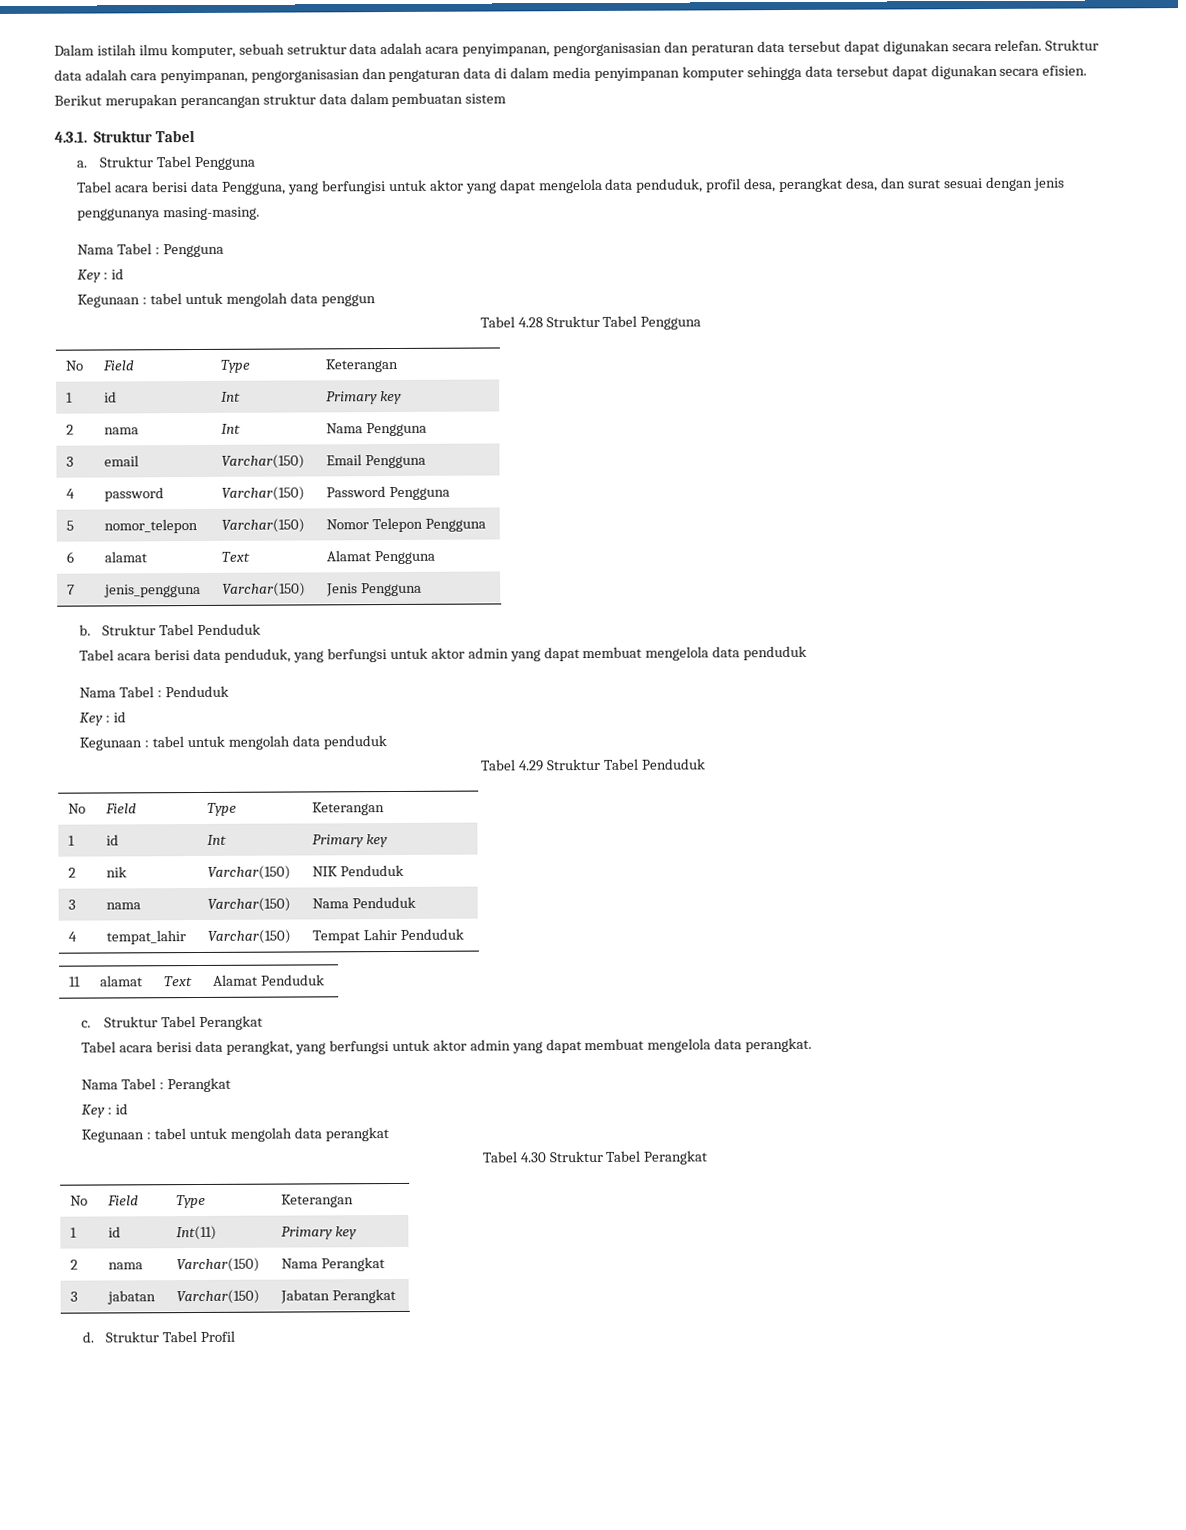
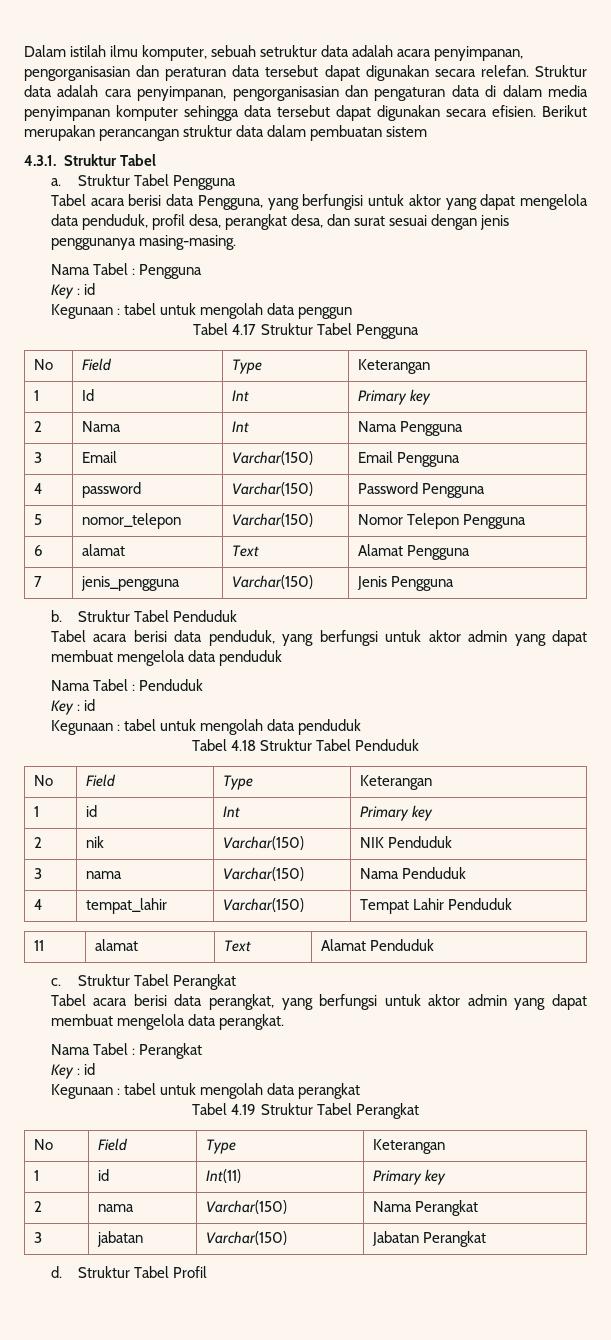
[517,317,543,328] 4.28 -> [232,324,257,335] 4.17
[104,391,118,403] [221,391,242,402] [326,390,403,405] [66,424,75,435] [104,427,140,435] id | Int | Primary key // 2 | nama -> [81,389,94,401] [231,390,249,402] [357,389,431,405] [33,421,42,432] [81,421,121,432] Id | Int | Primary key // 2 | Nama
[104,455,140,467] email -> [81,451,117,463] Email
[518,760,545,772] 4.29 -> [230,740,256,751] 4.18
[519,1152,547,1163] 4.30 -> [231,1104,257,1115] 4.19

